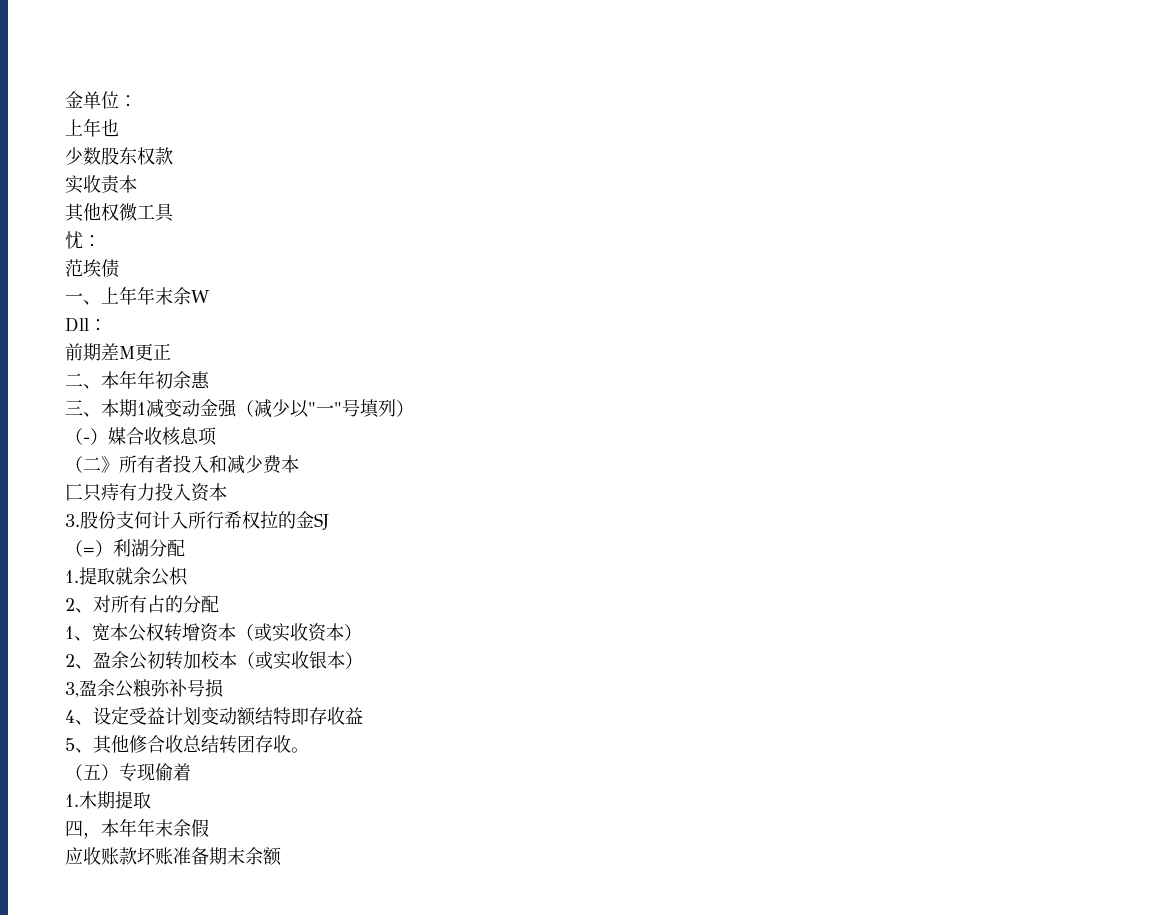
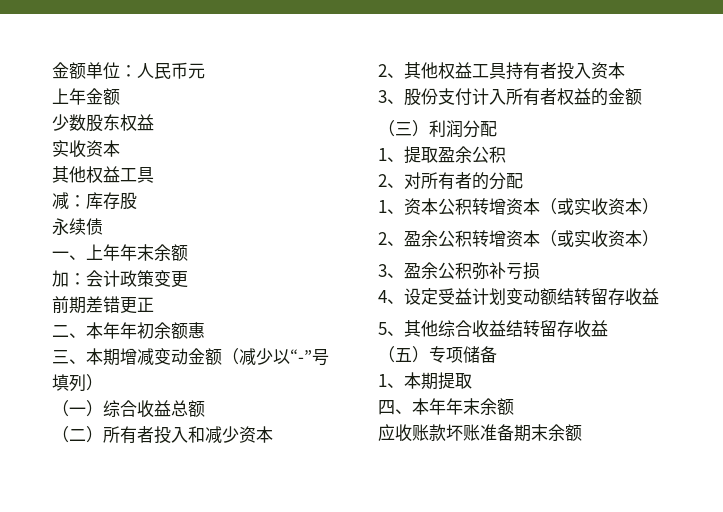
[65,91,83,108] 金 -> [52,62,86,79] 金额
[65,118,119,137] // 上年也 -> [137,62,205,80] [52,88,120,105] 人民币元 // 上年金额
[155,147,173,165] [65,175,120,194] 款 // 实收责 -> [137,114,154,131] [52,140,103,158] 益 // 实收资
[119,203,137,221] 微 -> [103,166,120,183] 益
[65,231,101,249] [65,259,101,277] 忧： // 范埃 -> [52,192,137,210] [52,218,86,235] 减：库存股 // 永续
[191,290,210,303] [65,317,107,332] W // Dll： -> [171,244,188,261] [52,270,188,288] 额 // 加：会计政策变更
[119,346,135,359] M -> [103,296,120,313] 错
(191, 380) none -> [171,322,188,339] 额
[137,402,146,415] 1 -> [120,348,137,365] 增
[218,399,237,418] 强 -> [205,348,222,365] 额
[308,402,342,415] "一" -> [290,349,312,363] “-”
[83,427,217,446] -）媒合收核息项 -> [69,400,205,418] 一）综合收益总额
[101,456,119,473] 》 -> [86,426,103,443] ）
[263,455,299,474] [65,483,227,502] [65,511,329,530] [65,539,185,557] [65,567,188,586] 费本 // 匚只痔有力投入资本 // 3.股份支何计入所行希权拉的金SJ // （=）利湖分配 // 1.提取就余公枳 -> [239,426,273,443] [378,62,625,80] [378,88,642,106] [378,120,497,138] [378,146,506,164] 资本 // 2、其他权益工具持有者投入资本 // 3、股份支付计入所有者权益的金额 // （三）利润分配 // 1、提取盈余公积
[147,595,165,613] 占 -> [455,172,472,189] 者
[92,623,164,642] 宽本公权 -> [404,198,472,215] 资本公积
[147,651,363,670] [65,679,205,698] 初转加校本（或实收银本） // 3,盈余公粮弥补号 -> [455,230,659,248] [378,262,523,280] 积转增资本（或实收资本） // 3、盈余公积弥补亏
[273,707,309,725] 特即 -> [574,288,608,305] 转留
[129,735,309,754] 修合收总结转团存收。 -> [438,320,608,338] 综合收益结转留存收益
[137,763,191,781] [65,791,97,809] 现偷着 // 1.木 -> [446,346,497,363] [378,372,421,389] 项储备 // 1、本
[83,832,101,839] ， -> [395,409,412,414] 、
[191,819,209,837] 假 -> [497,398,514,415] 额

